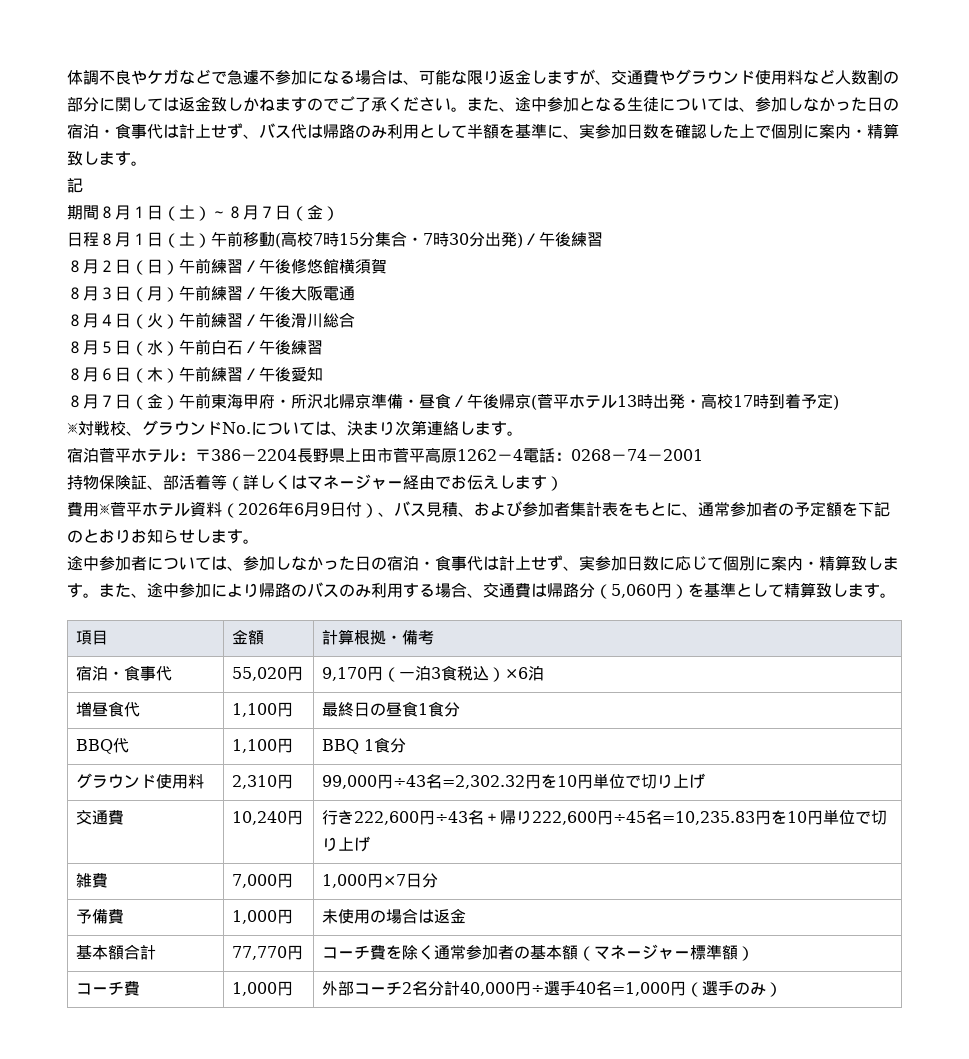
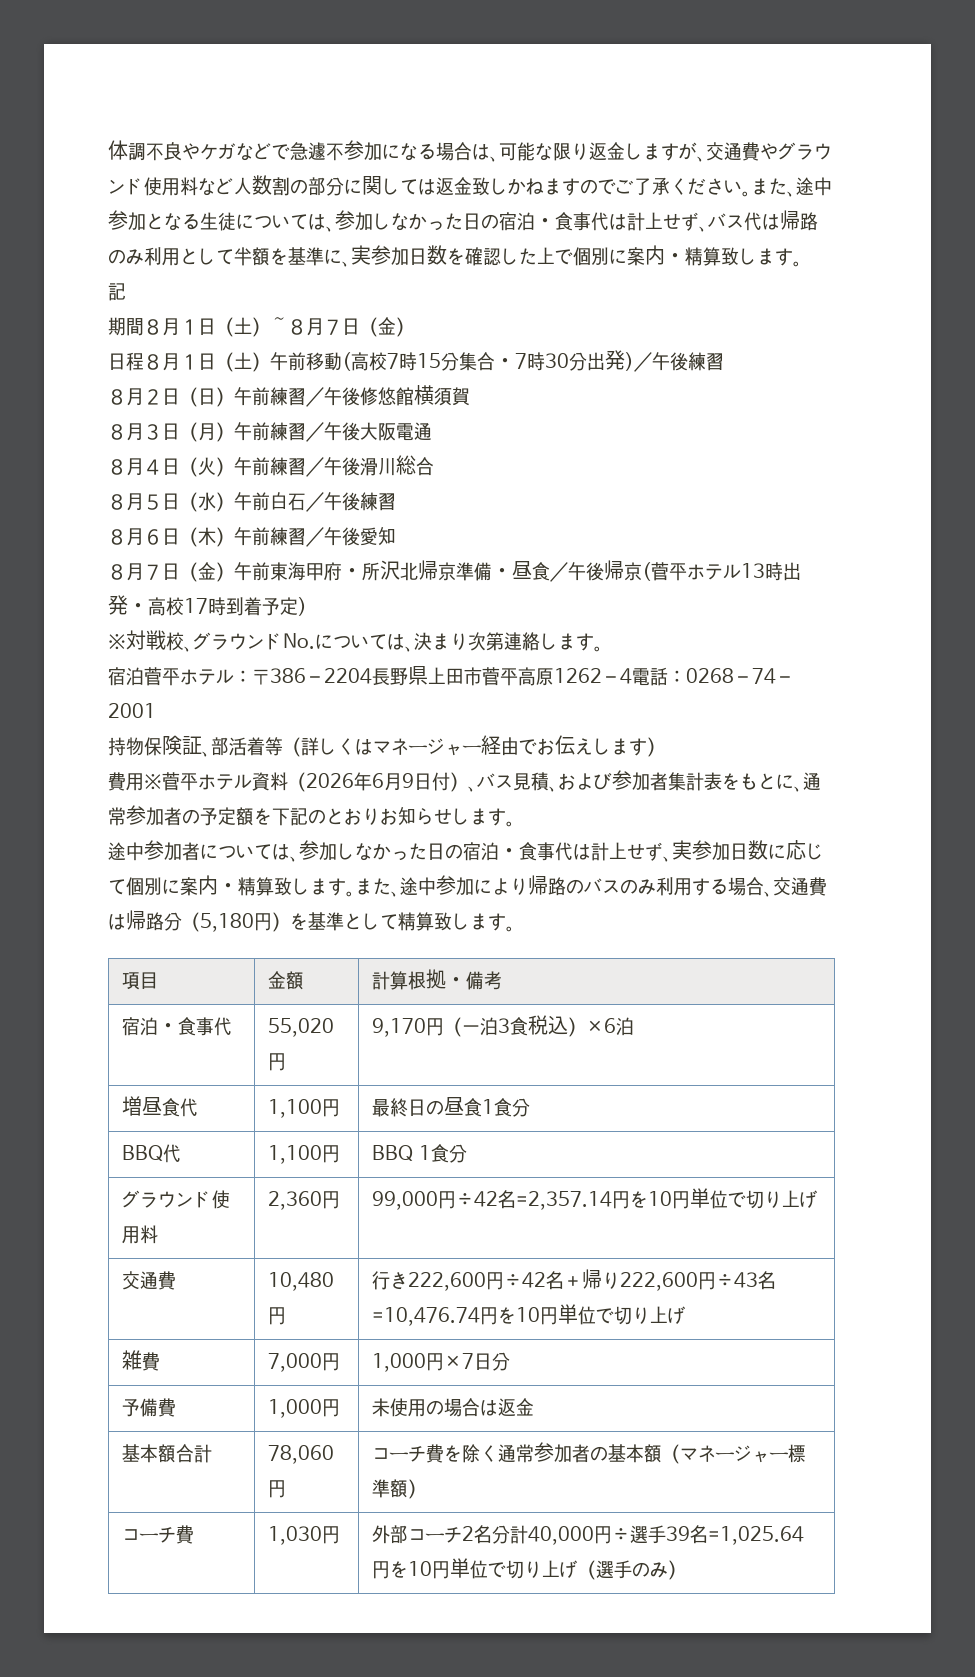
[611,584,656,598] 5,060 -> [200,913,254,932] 5,180
[232,775,278,789] 2,310 -> [268,1191,323,1210] 2,360
[393,774,526,789] ÷43名=2,302.32 -> [456,1190,613,1210] ÷42名=2,357.14
[232,811,288,825] 10,240 -> [268,1272,335,1291] 10,480
[435,811,469,823] ÷43 -> [504,1272,547,1288] ÷42
[613,810,756,825] ÷45名=10,235.83 -> [716,1271,777,1290] [372,1307,481,1326] ÷43名=10,476.74
[232,946,288,960] 77,770 -> [268,1445,335,1464] 78,060
[232,982,278,996] 1,000 -> [268,1526,323,1545] 1,030
[576,981,687,996] 40名=1,000円 -> [666,1525,805,1545] [372,1558,579,1579] 39名=1,025.64円を10円単位で切り上げ

